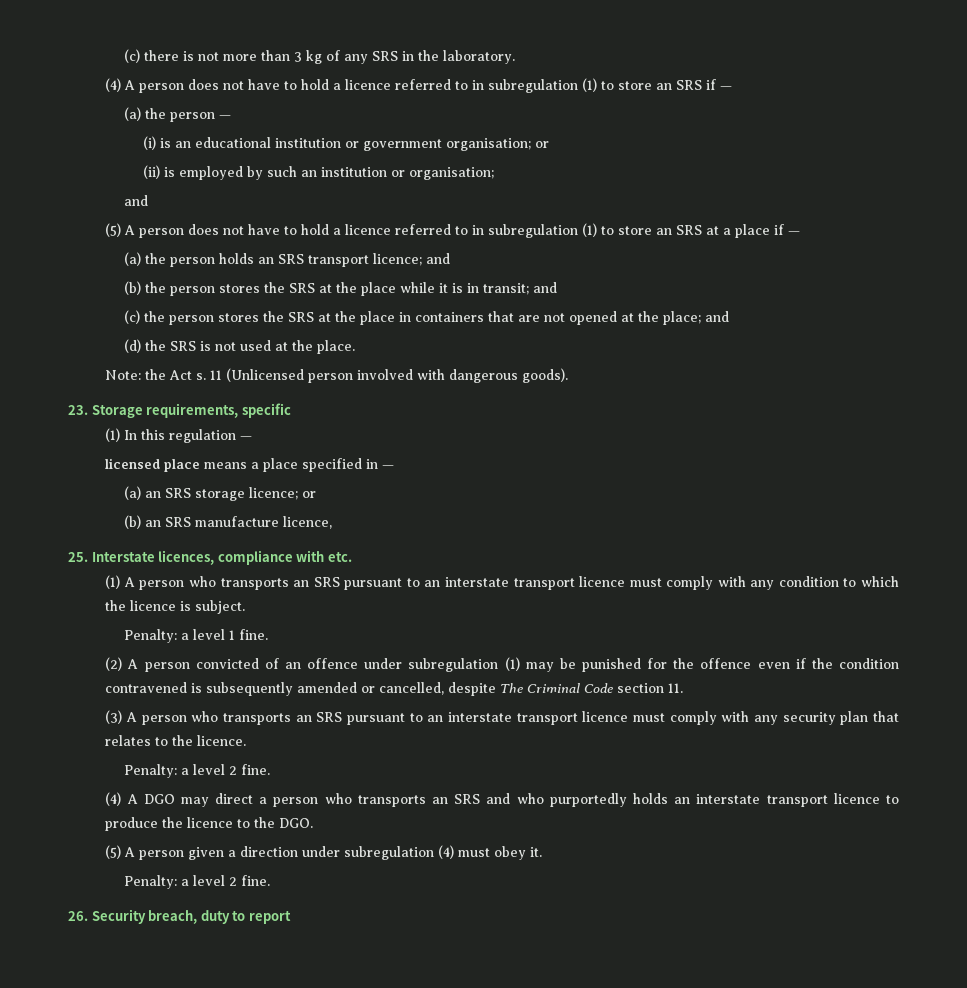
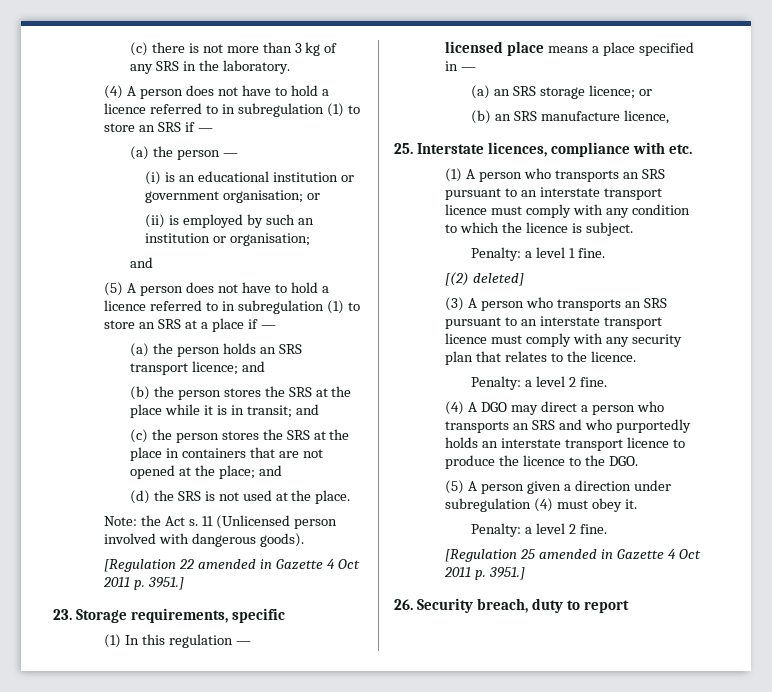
(569, 375) none -> [104,559,360,572] [103,577,185,590] // [Regulation 22 amended in Gazette 4 Oct 2011 p. 3951.]
[105,657,899,672] [105,682,684,696] (2) A person convicted of an offence under subregulation (1) may be punished for the offence even if the condition contravened is subsequently amended or cancelled, despite The Criminal Code section 11. -> [445,272,525,286] [(2) deleted]
(270, 880) none -> [445,549,701,562] [444,567,526,580] // [Regulation 25 amended in Gazette 4 Oct 2011 p. 3951.]

